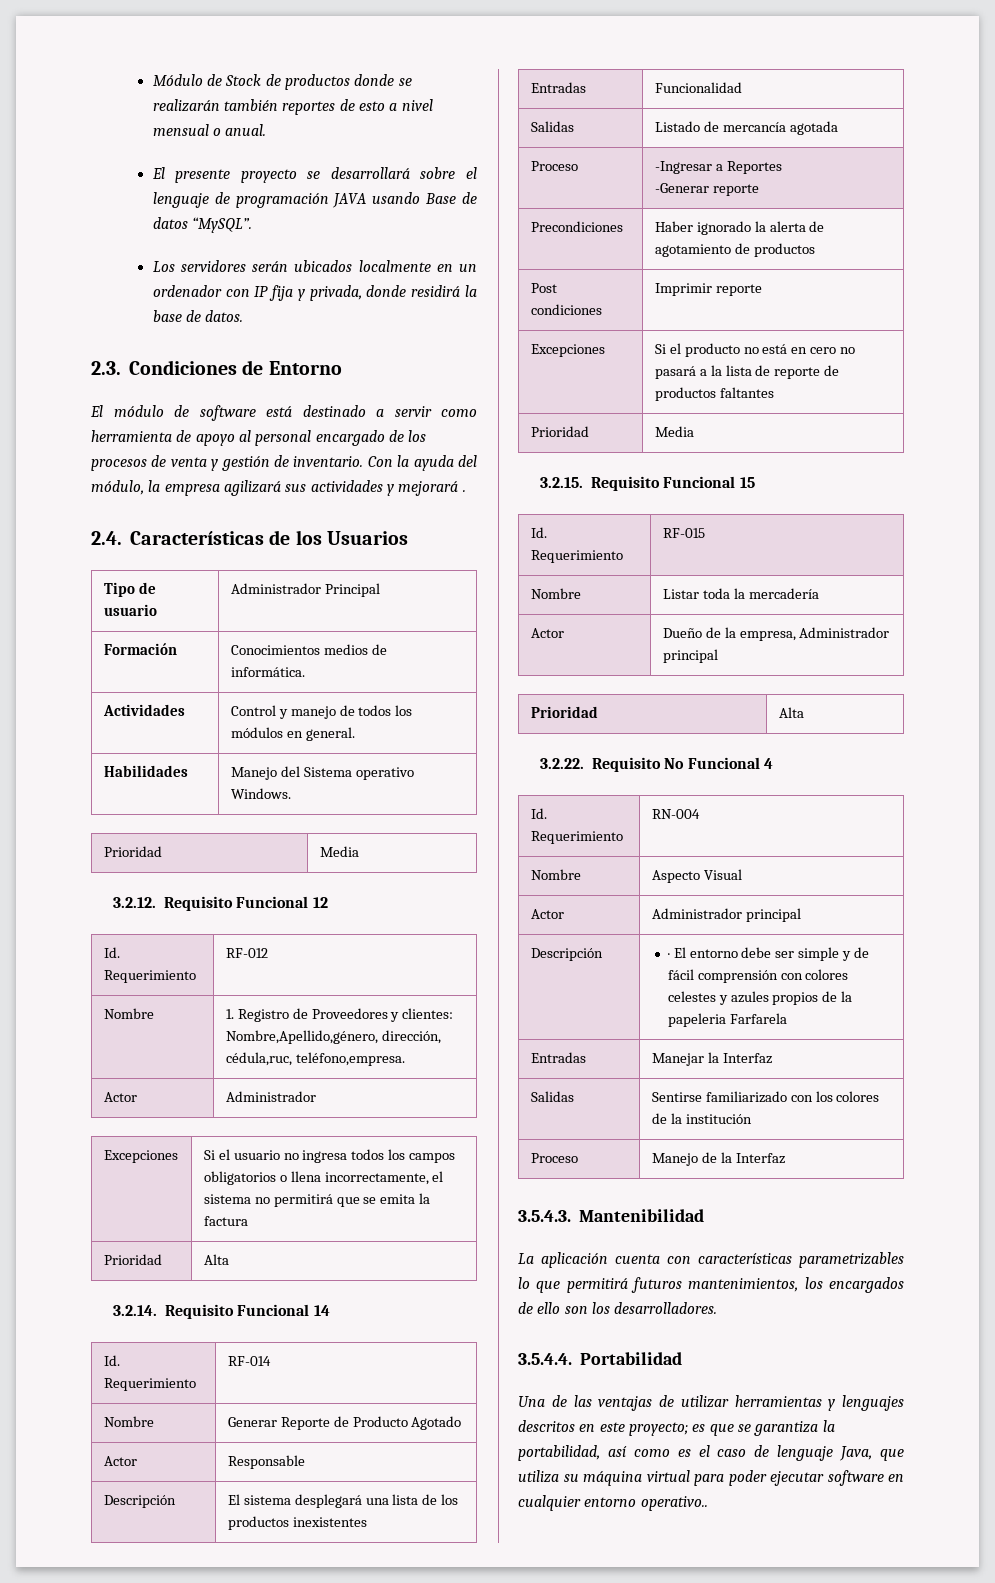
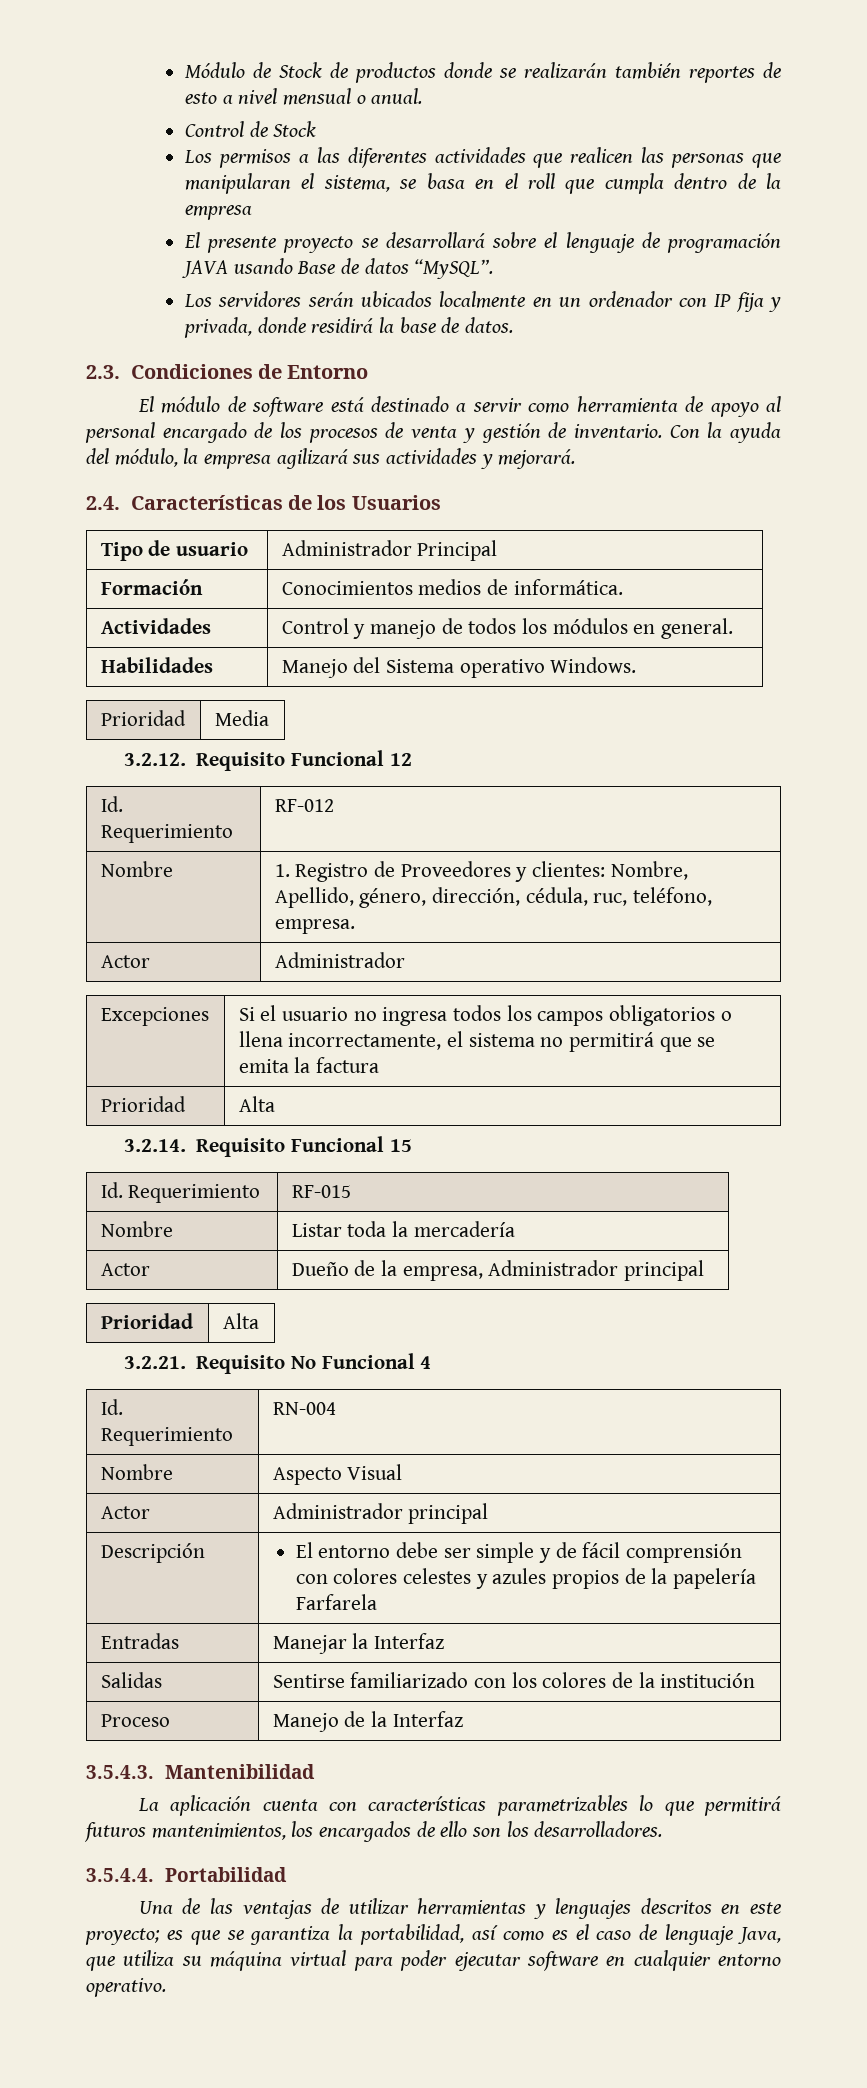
(267, 130) none -> [185,121,317,137] [184,147,781,168] [185,173,782,194] [185,205,253,220] // Control de Stock // Los permisos a las diferentes actividades que realicen las personas que manipularan el sistema, se basa en el roll que cumpla dentro de la empresa
[398,481,466,496] mejorará . -> [498,449,576,469] mejorará.
[225,1030,441,1044] [225,1052,405,1066] Nombre,Apellido,género, dirección, cédula,ruc, teléfono,empresa. -> [610,861,688,880] [274,887,713,908] [274,919,355,934] Nombre, Apellido, género, dirección, cédula, ruc, teléfono, empresa.
[313,1305,330,1316] [103,1355,120,1366] [103,1378,196,1391] [227,1356,271,1366] [103,1416,154,1427] [227,1416,462,1430] [103,1456,137,1466] [227,1455,305,1469] [103,1495,176,1508] [227,1494,459,1508] [227,1516,367,1530] [530,82,586,93] [654,82,742,93] [530,121,574,132] [654,121,838,135] [530,161,578,171] [654,161,782,174] [654,183,759,196] [530,221,623,232] [654,221,825,235] [654,243,815,257] [530,283,557,293] [530,304,602,315] [654,283,762,296] [530,344,605,357] [654,343,856,357] [654,365,840,379] [654,387,774,401] [530,426,589,437] [654,426,694,437] [540,476,736,491] 14 // Id. Requerimiento | RF-014 // Nombre | Generar Reporte de Producto Agotado // Actor | Responsable // Descripción | El sistema desplegará una lista de los productos inexistentes // Entradas | Funcionalidad // Salidas | Listado de mercancía agotada // Proceso | -Ingresar a Reportes // -Generar reporte // Precondiciones | Haber ignorado la alerta de agotamiento de productos // Post condiciones | Imprimir reporte // Excepciones | Si el producto no está en cero no pasará a la lista de reporte de productos faltantes // Prioridad | Media // 3.2.15. Requisito Funcional -> (385, 1144) none
[540,758,585,769] 3.2.22. -> [123,1356,186,1369] 3.2.21.
[667,953,670,958] · -> (205, 1553) none
[667,1013,726,1027] papeleria -> [673,1568,757,1589] papelería
[640,1496,708,1511] operativo.. -> [86,1978,166,1997] operativo.

